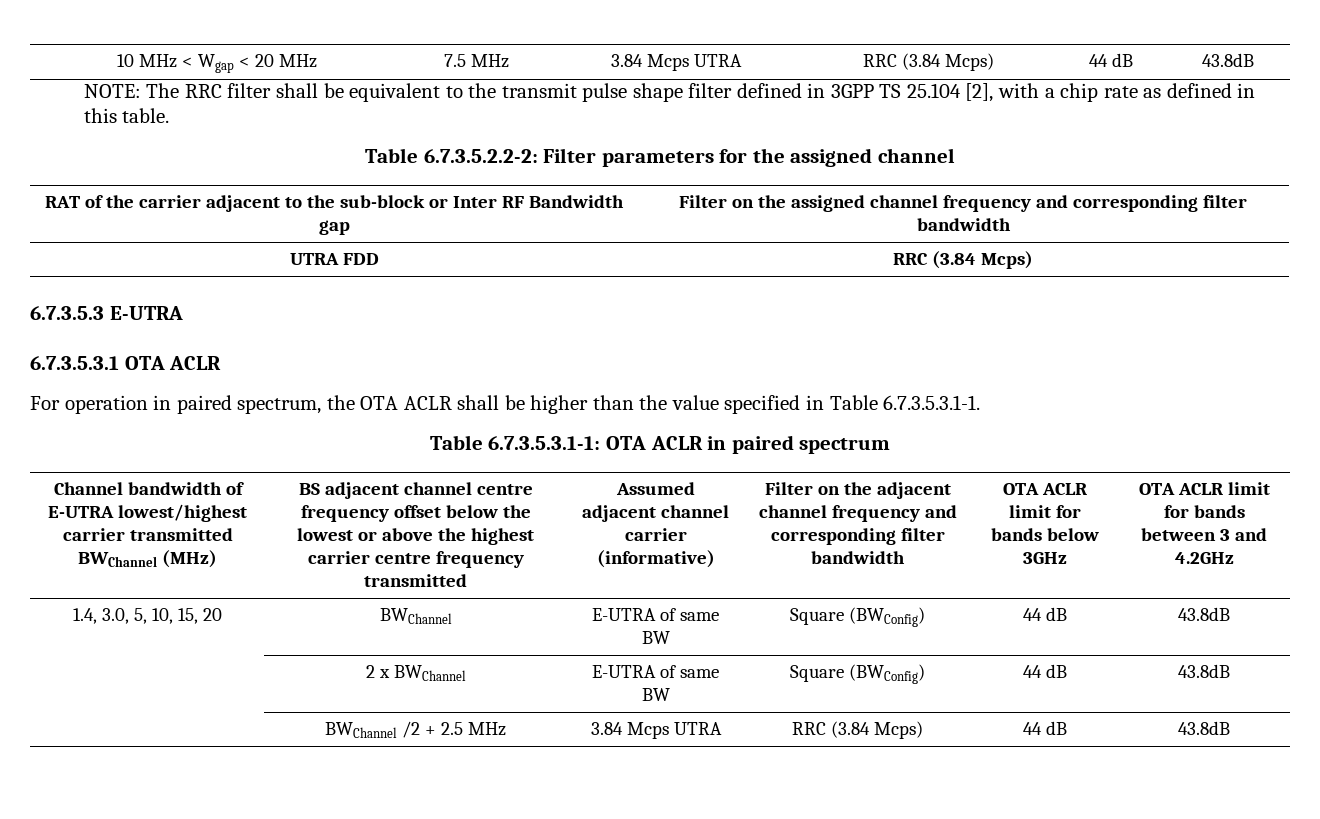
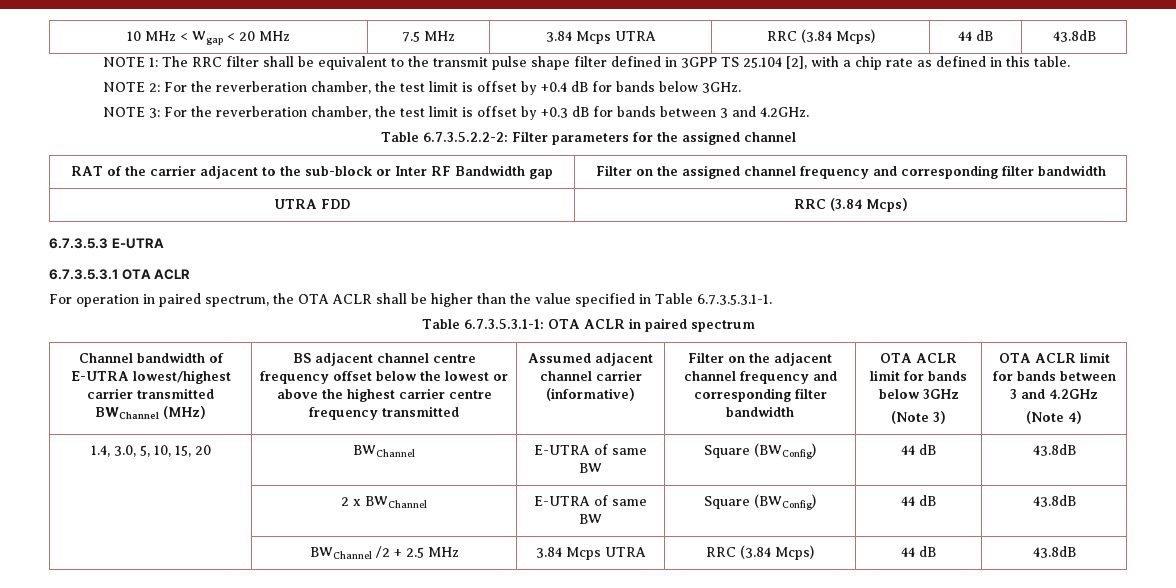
[83,84,141,98] NOTE: -> [102,57,158,67] NOTE 1:
(170, 115) none -> [102,81,741,95] [102,106,809,120] // NOTE 2: For the reverberation chamber, the test limit is offset by +0.4 dB for bands below 3GHz. // NOTE 3: For the reverberation chamber, the test limit is offset by +0.3 dB for bands between 3 and 4.2GHz.
(1067, 558) none -> [891,411,946,424] // (Note 3)
(1234, 558) none -> [1026,411,1082,424] // (Note 4)

